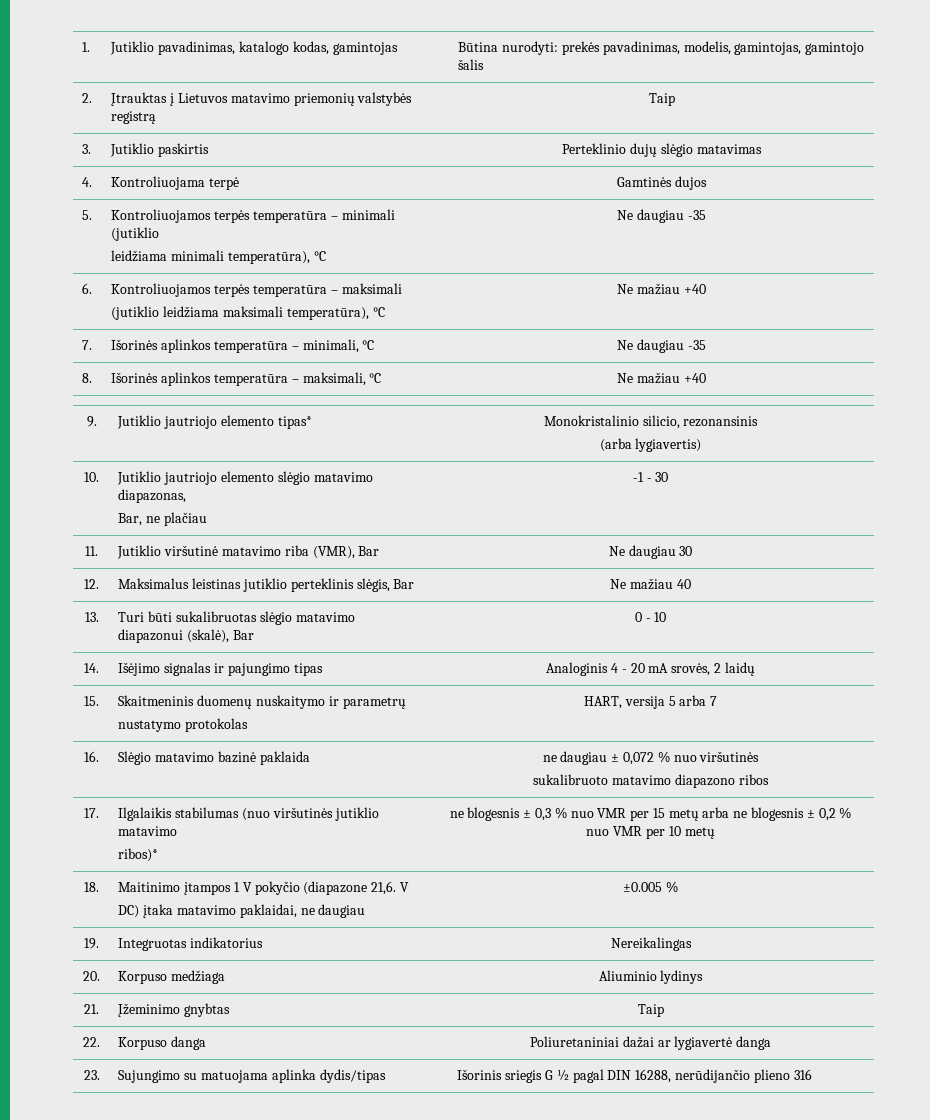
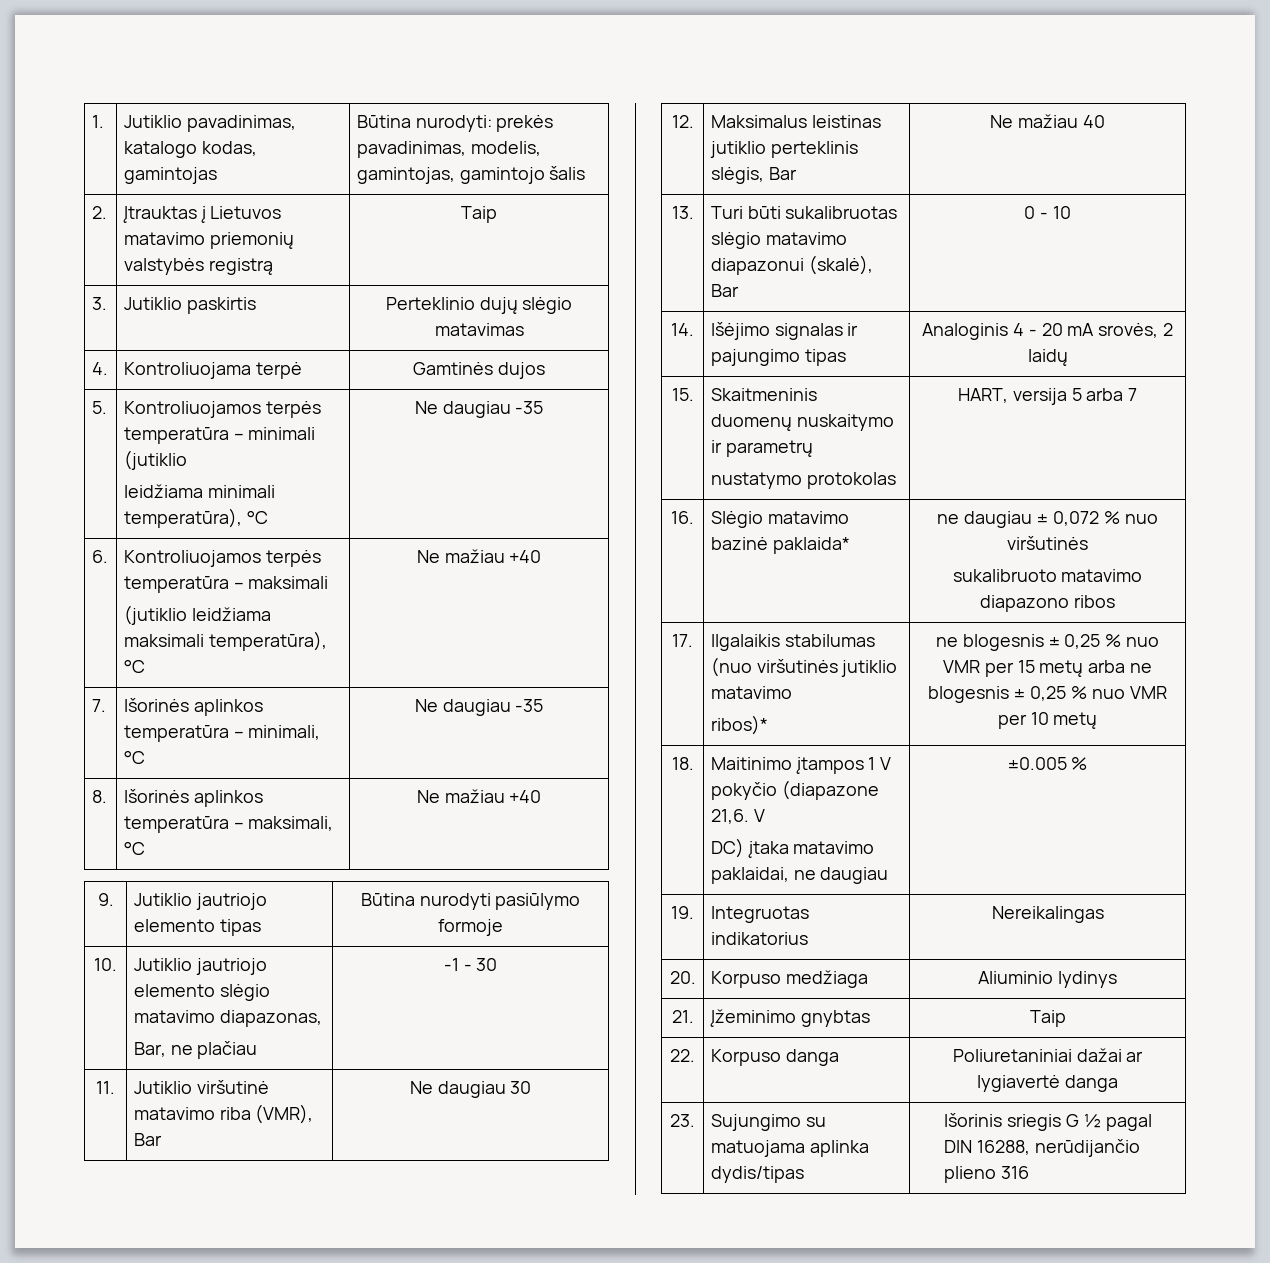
[277,416,312,429] [543,415,759,429] [599,438,702,452] tipas* | Monokristalinio silicio, rezonansinis // (arba lygiavertis) -> [219,919,261,936] [360,893,581,910] [438,919,503,936] tipas | Būtina nurodyti pasiūlymo formoje
[259,751,310,765] paklaida -> [772,537,850,554] paklaida*
[534,808,551,821] 0,3 -> [1064,634,1101,649] 0,25
[818,808,836,821] 0,2 -> [1030,686,1067,701] 0,25

